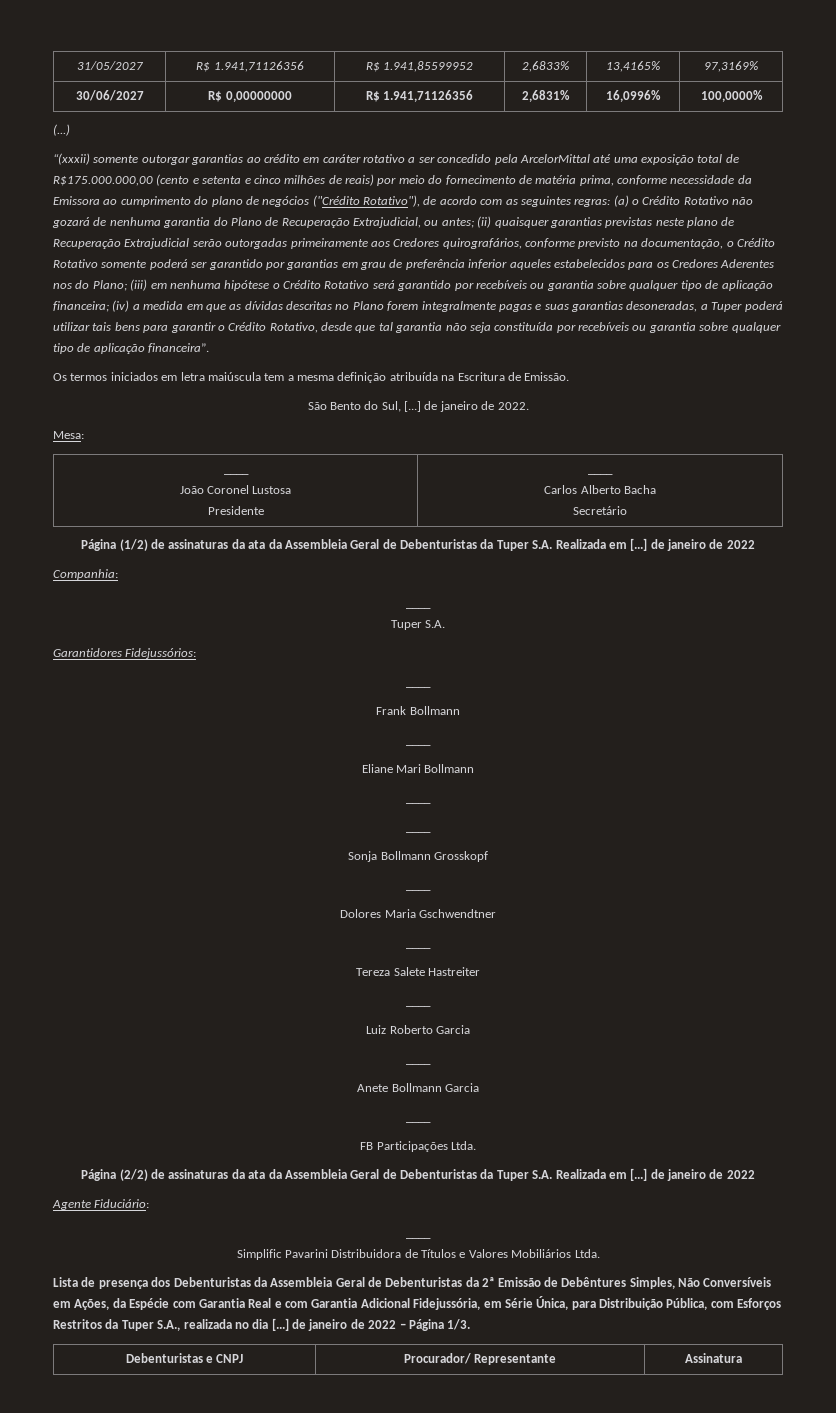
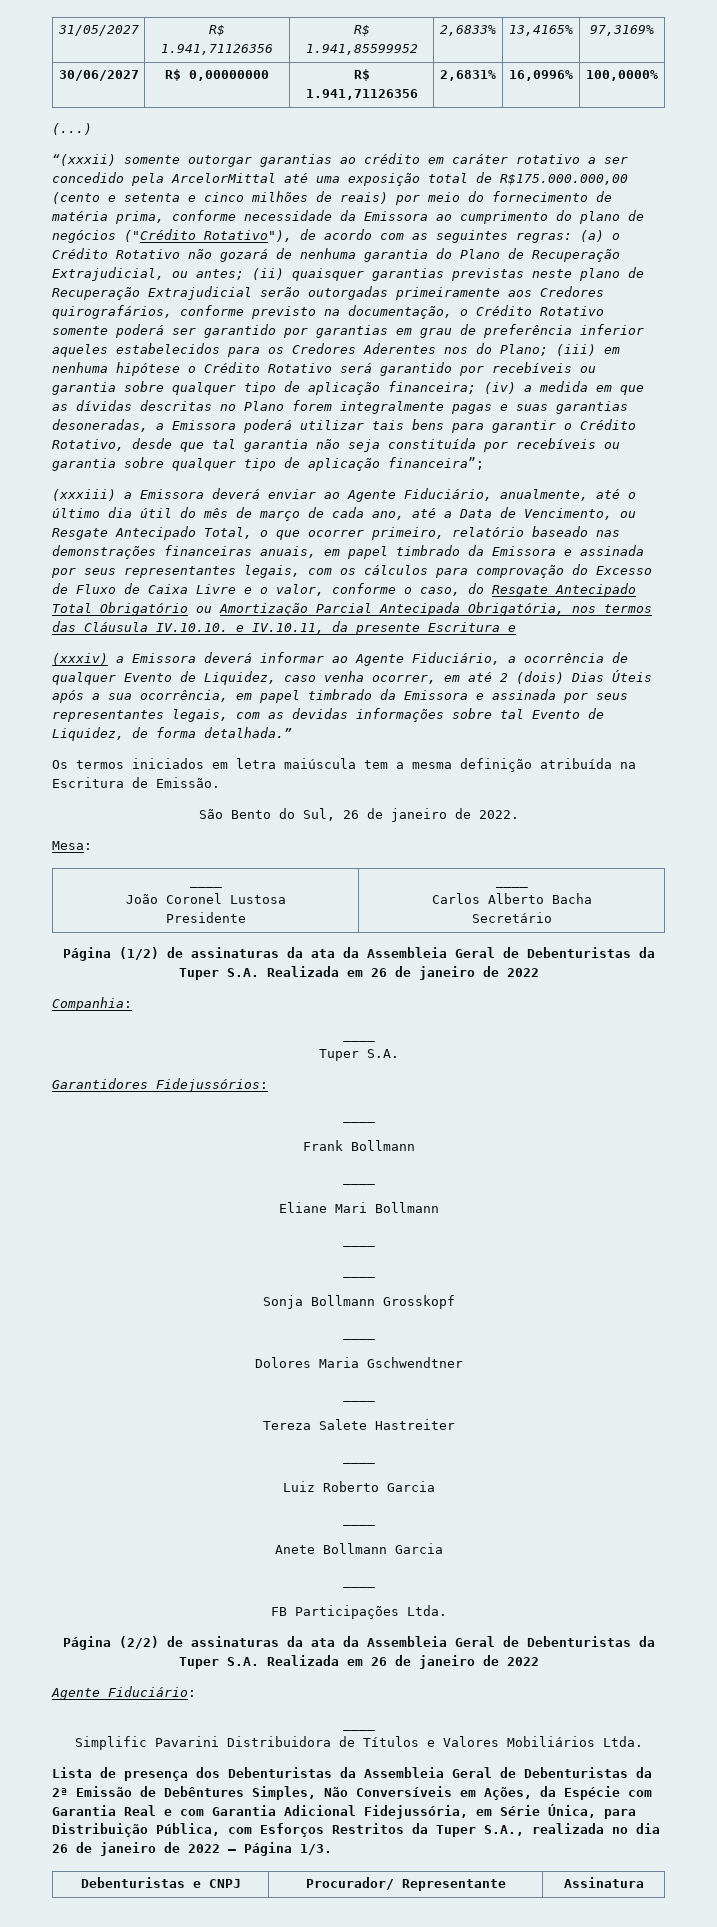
[711,302,743,312] Tuper -> [172,420,236,430] Emissora
[148,343,210,353] financeira”. -> [388,457,484,470] [52,488,636,502] [52,507,636,521] [52,526,620,540] [52,545,644,559] [51,564,652,578] [52,583,636,597] [52,602,652,616] [52,621,516,635] [52,652,628,666] [52,670,652,685] [52,689,628,703] [52,708,604,722] [52,727,292,741] financeira”; // (xxxiii) a Emissora deverá enviar ao Agente Fiduciário, anualmente, até o último dia útil do mês de março de cada ano, até a Data de Vencimento, ou Resgate Antecipado Total, o que ocorrer primeiro, relatório baseado nas demonstrações financeiras anuais, em papel timbrado da Emissora e assinada por seus representantes legais, com os cálculos para comprovação do Excesso de Fluxo de Caixa Livre e o valor, conforme o caso, do Resgate Antecipado Total Obrigatório ou Amortização Parcial Antecipada Obrigatória, nos termos das Cláusula IV.10.10. e IV.10.11, da presente Escritura e // (xxxiv) a Emissora deverá informar ao Agente Fiduciário, a ocorrência de qualquer Evento de Liquidez, caso venha ocorrer, em até 2 (dois) Dias Úteis após a sua ocorrência, em papel timbrado da Emissora e assinada por seus representantes legais, com as devidas informações sobre tal Evento de Liquidez, de forma detalhada.”
[404,401,421,412] [...] -> [342,810,359,819] 26
[630,538,648,551] [...] -> [370,968,387,977] 26
[630,1168,648,1181] [...] -> [370,1657,387,1666] 26
[271,1318,289,1331] [...] -> [52,1844,68,1853] 26

